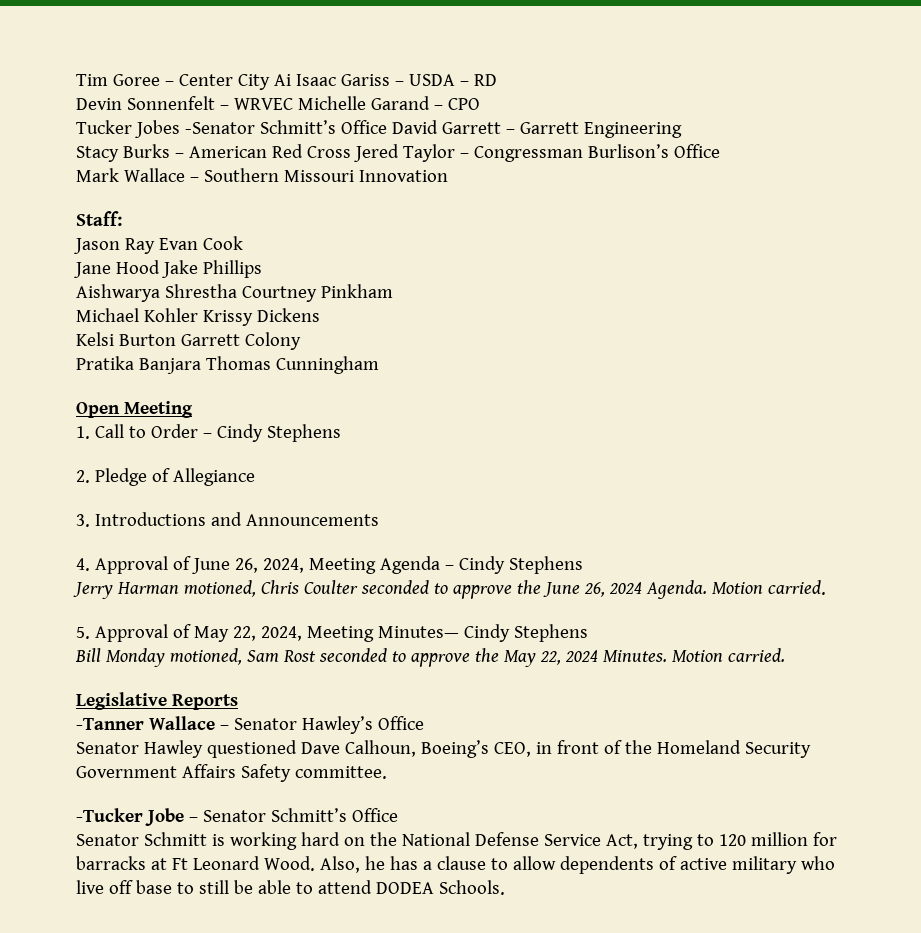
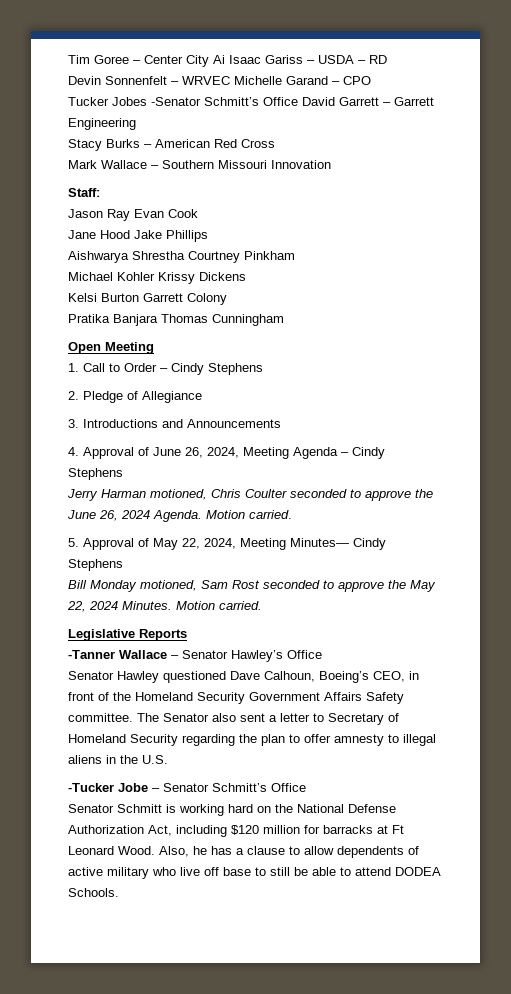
[353,144,720,162] Jered Taylor – Congressman Burlison’s Office -> (275, 143) none
(387, 772) none -> [137,713,399,725] [68,734,436,746] [68,755,168,764] The Senator also sent a letter to Secretary of Homeland Security regarding the plan to offer amnesty to illegal aliens in the U.S.
[543,834,746,850] Service Act, trying to 120 -> [68,825,259,837] Authorization Act, including $120

